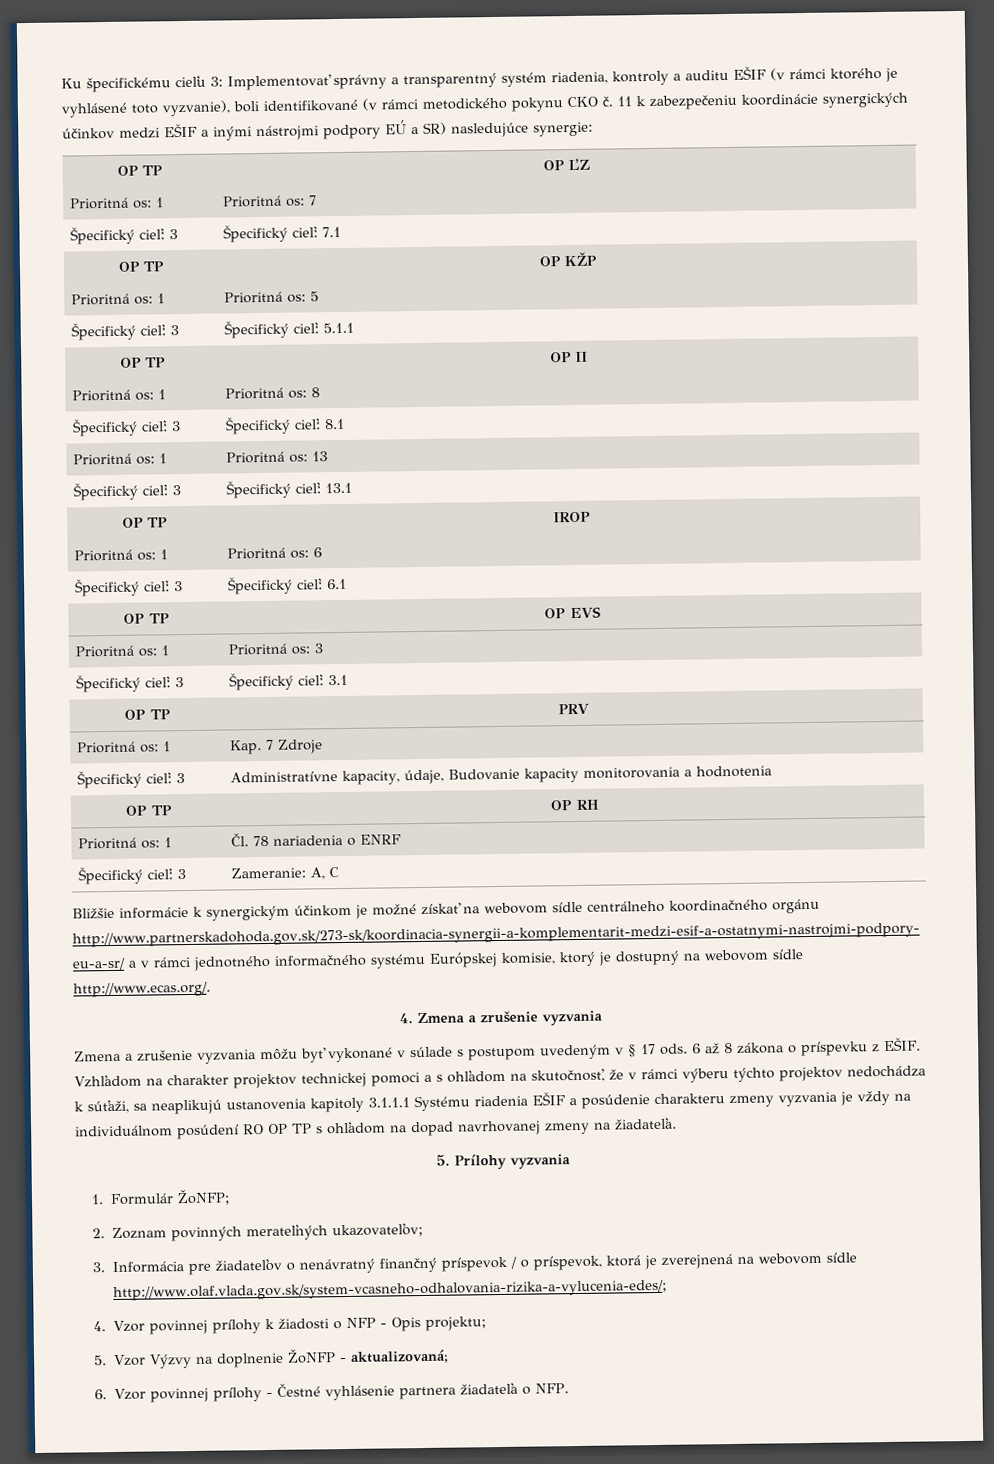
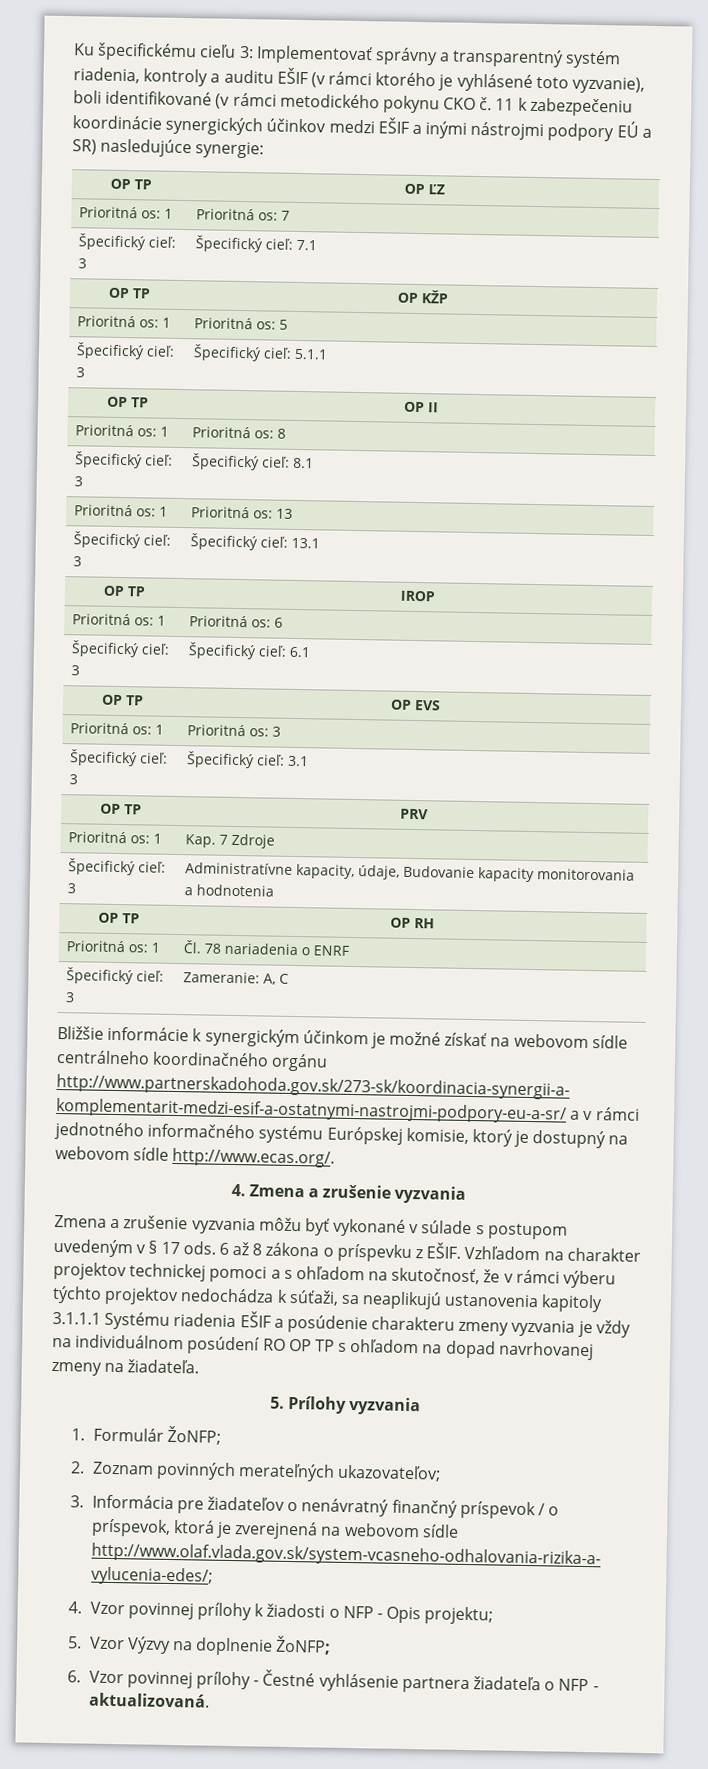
[286,1348,449,1364] ŽoNFP - aktualizovaná; -> [275,1635,332,1655] ŽoNFP;
[534,1383,569,1394] NFP. -> [558,1678,599,1692] [88,1692,210,1708] NFP - aktualizovaná.

